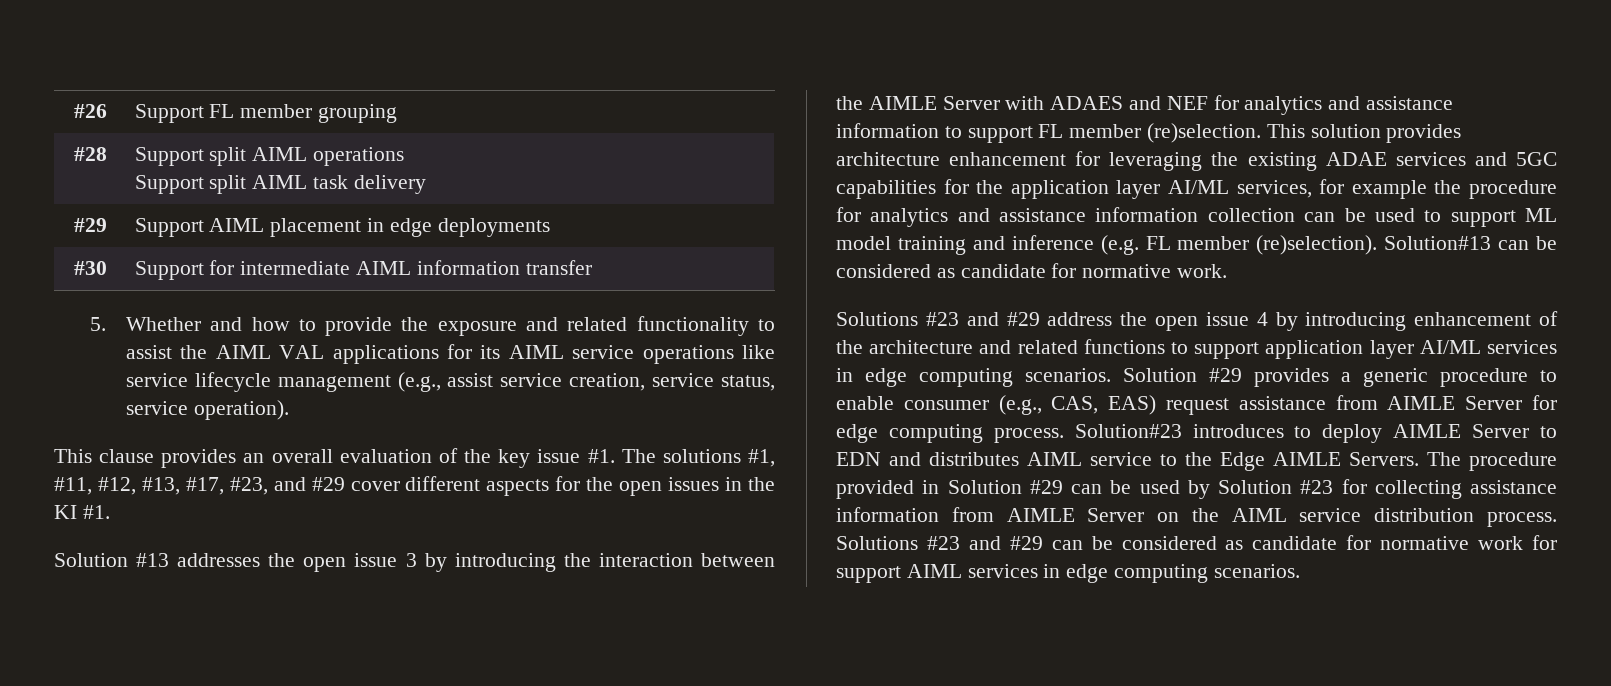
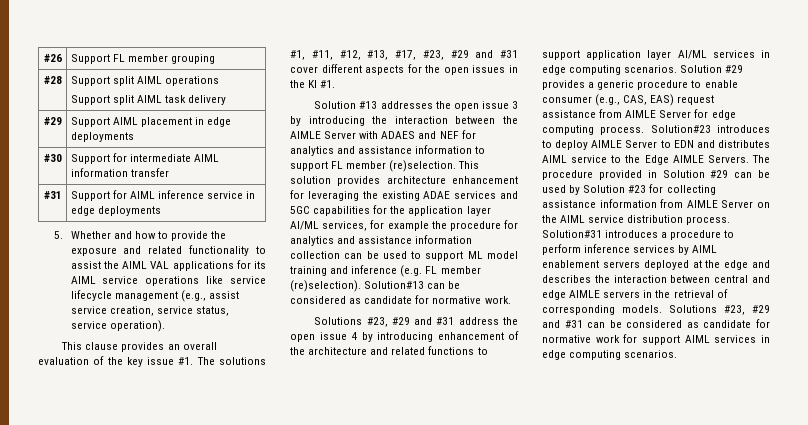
(592, 267) none -> [43,191,62,199] [70,190,256,201] [70,206,162,216] // #31 | Support for AIML inference service in edge deployments
[273,477,345,491] and #29 -> [450,50,518,58] #29 and #31
[925,312,1040,326] #23 and #29 -> [366,317,455,327] #23, #29 and #31
[836,536,1043,550] Solutions #23 and #29 -> [542,230,735,240] [542,244,718,255] [542,260,770,270] [542,275,770,283] [542,289,728,300] [542,305,770,315] [542,320,583,328] Solution#31 introduces a procedure to perform inference services by AIML enablement servers deployed at the edge and describes the interaction between central and edge AIMLE servers in the retrieval of corresponding models. Solutions #23, #29 and #31

